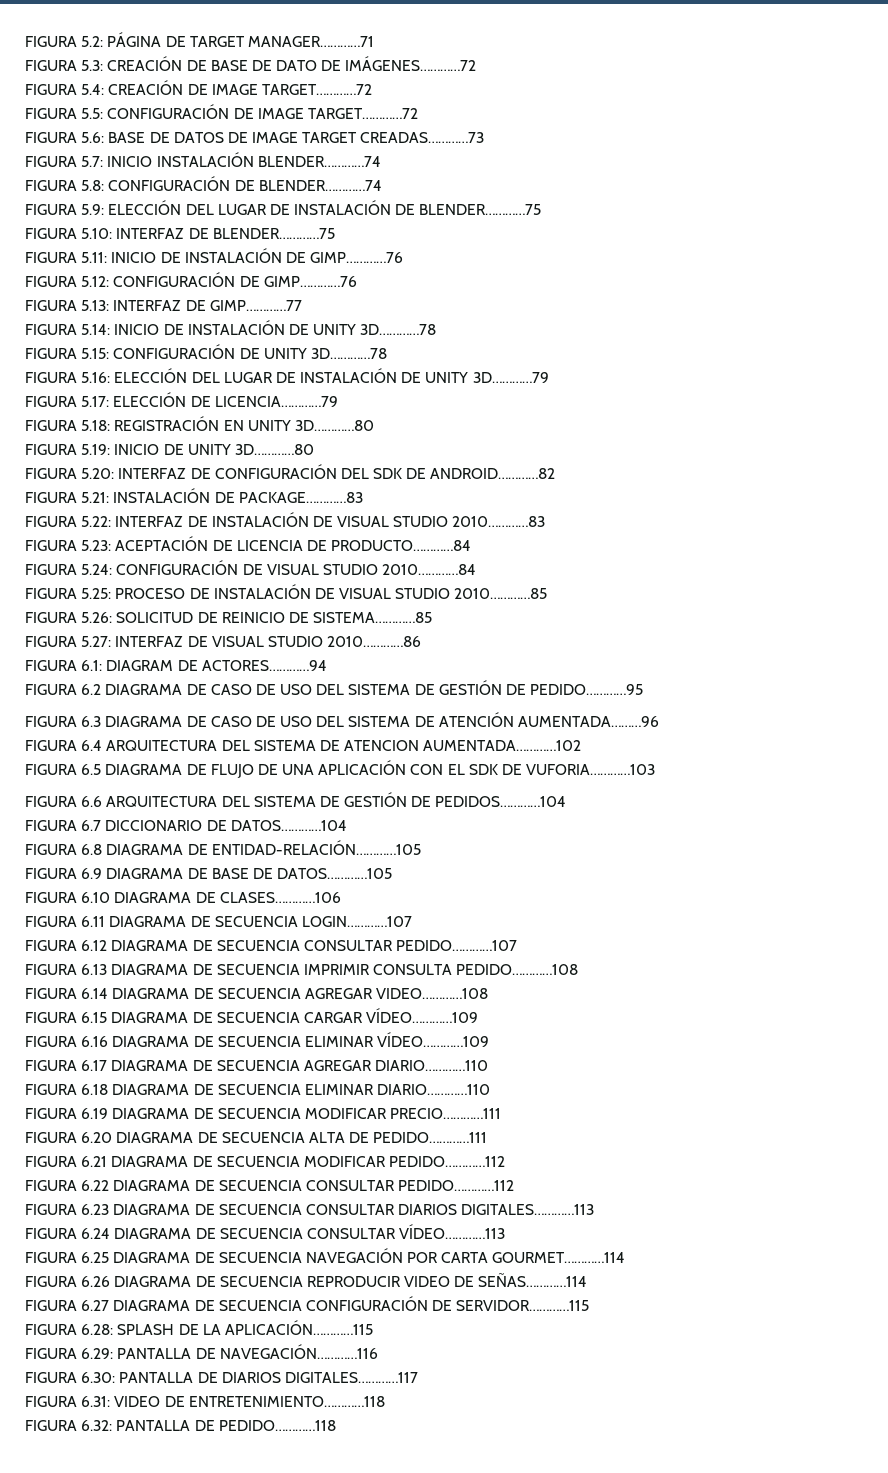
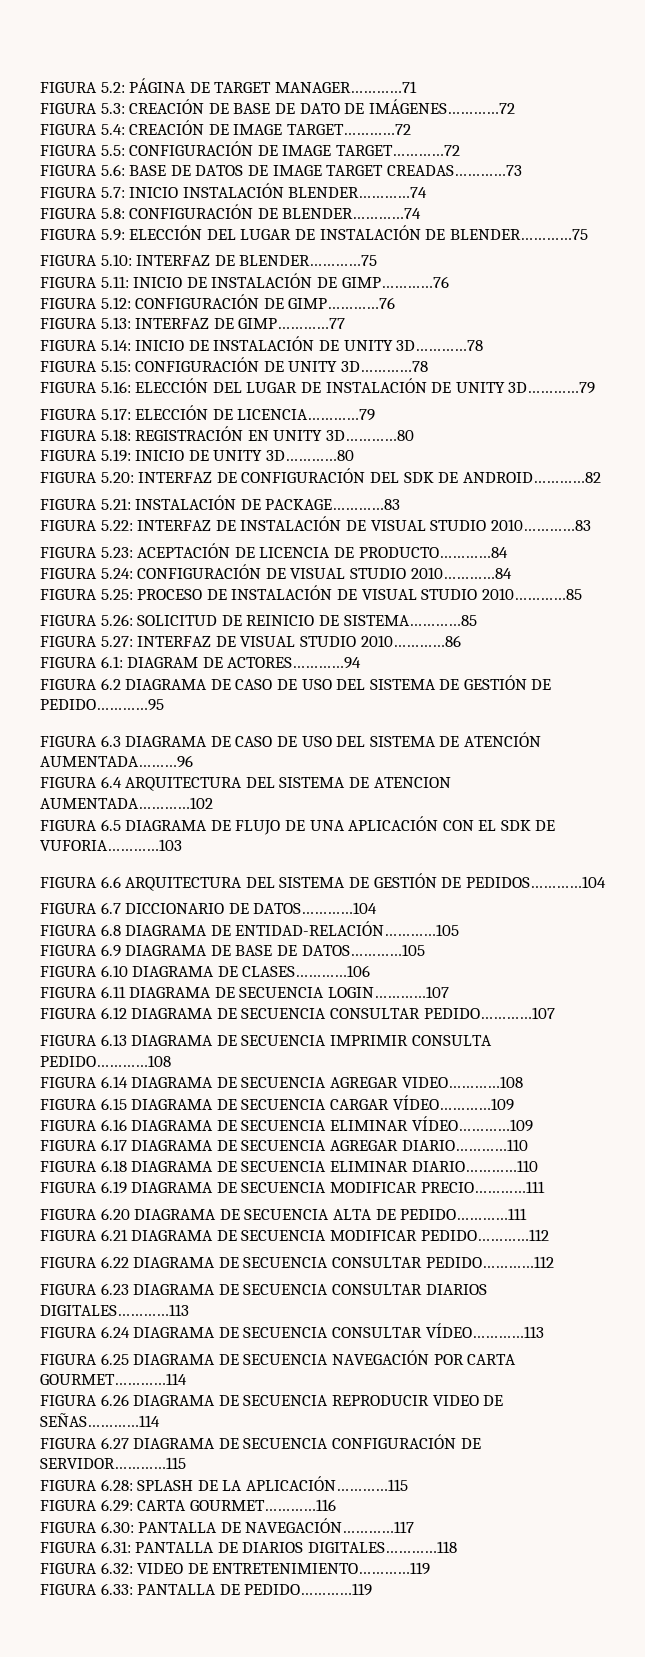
[117,1344,378,1359] PANTALLA DE NAVEGACIÓN…………116 -> [137,1499,336,1511] CARTA GOURMET…………116
[221,1372,418,1383] DIARIOS DIGITALES…………117 -> [245,1518,415,1533] NAVEGACIÓN…………117
[114,1396,385,1407] [25,1420,336,1431] VIDEO DE ENTRETENIMIENTO…………118 // FIGURA 6.32: PANTALLA DE PEDIDO…………118 -> [135,1541,457,1553] [40,1562,431,1575] [40,1583,373,1596] PANTALLA DE DIARIOS DIGITALES…………118 // FIGURA 6.32: VIDEO DE ENTRETENIMIENTO…………119 // FIGURA 6.33: PANTALLA DE PEDIDO…………119

